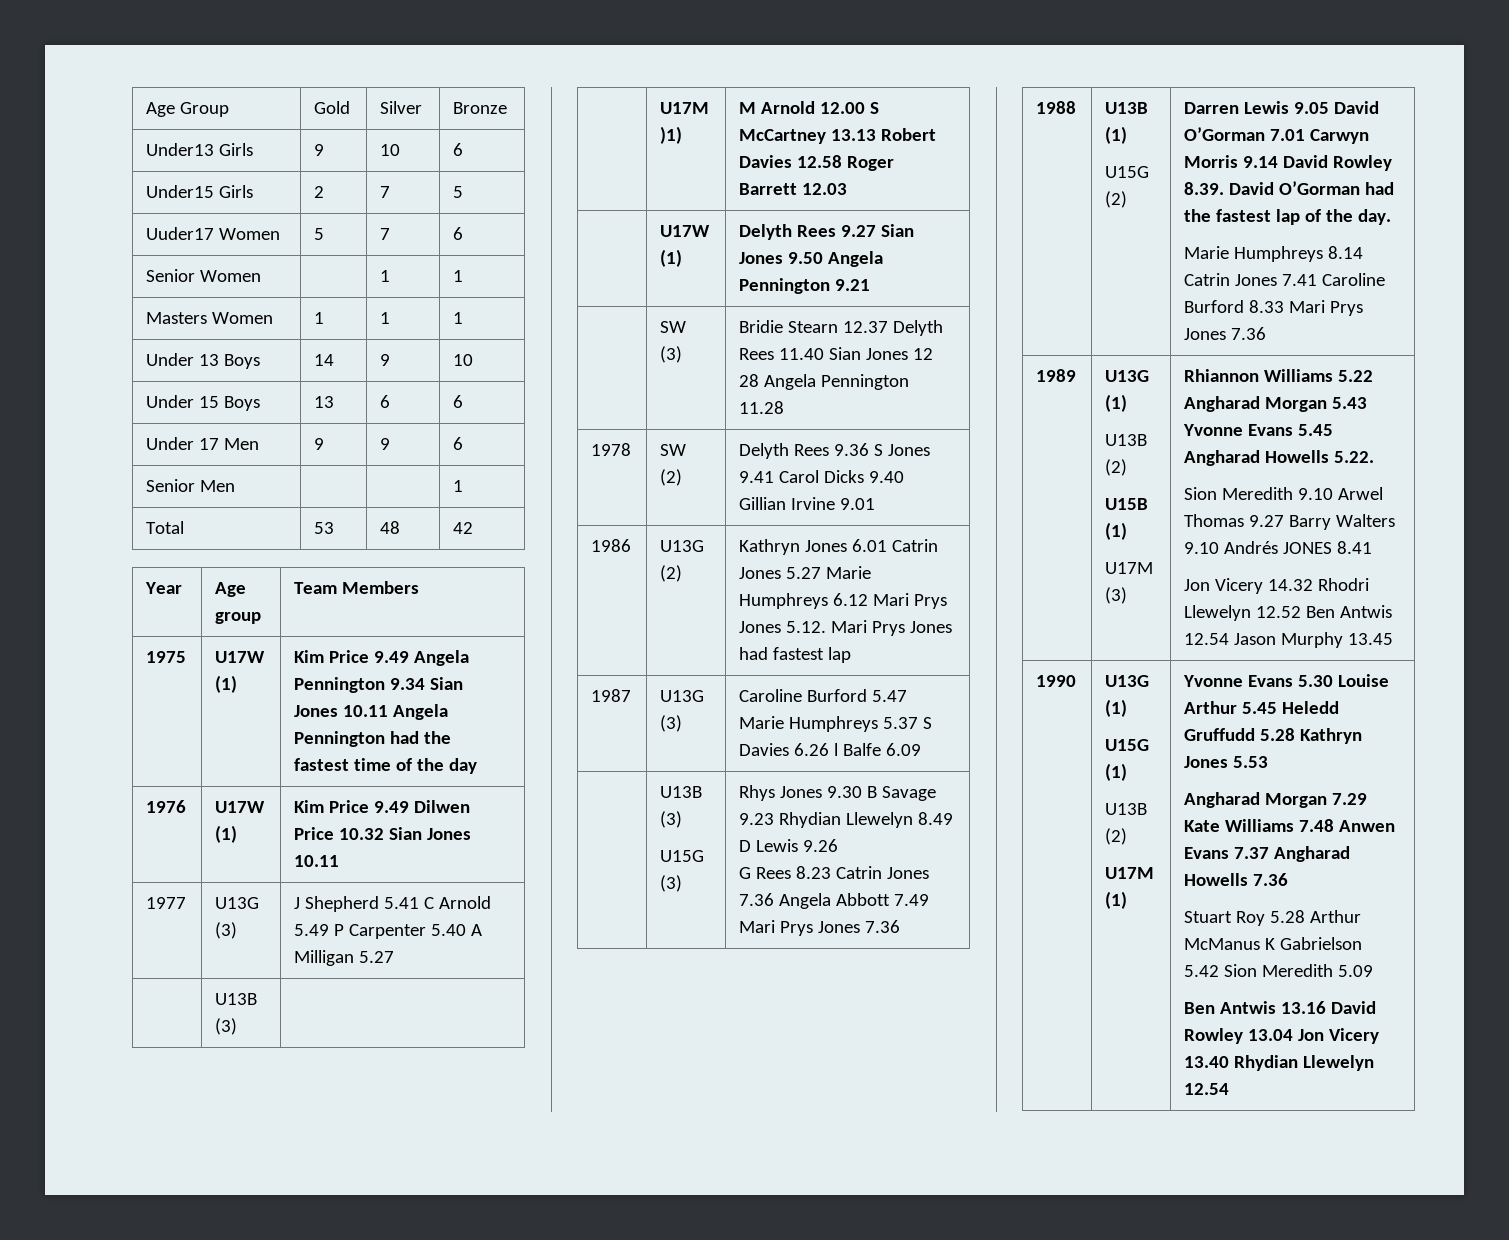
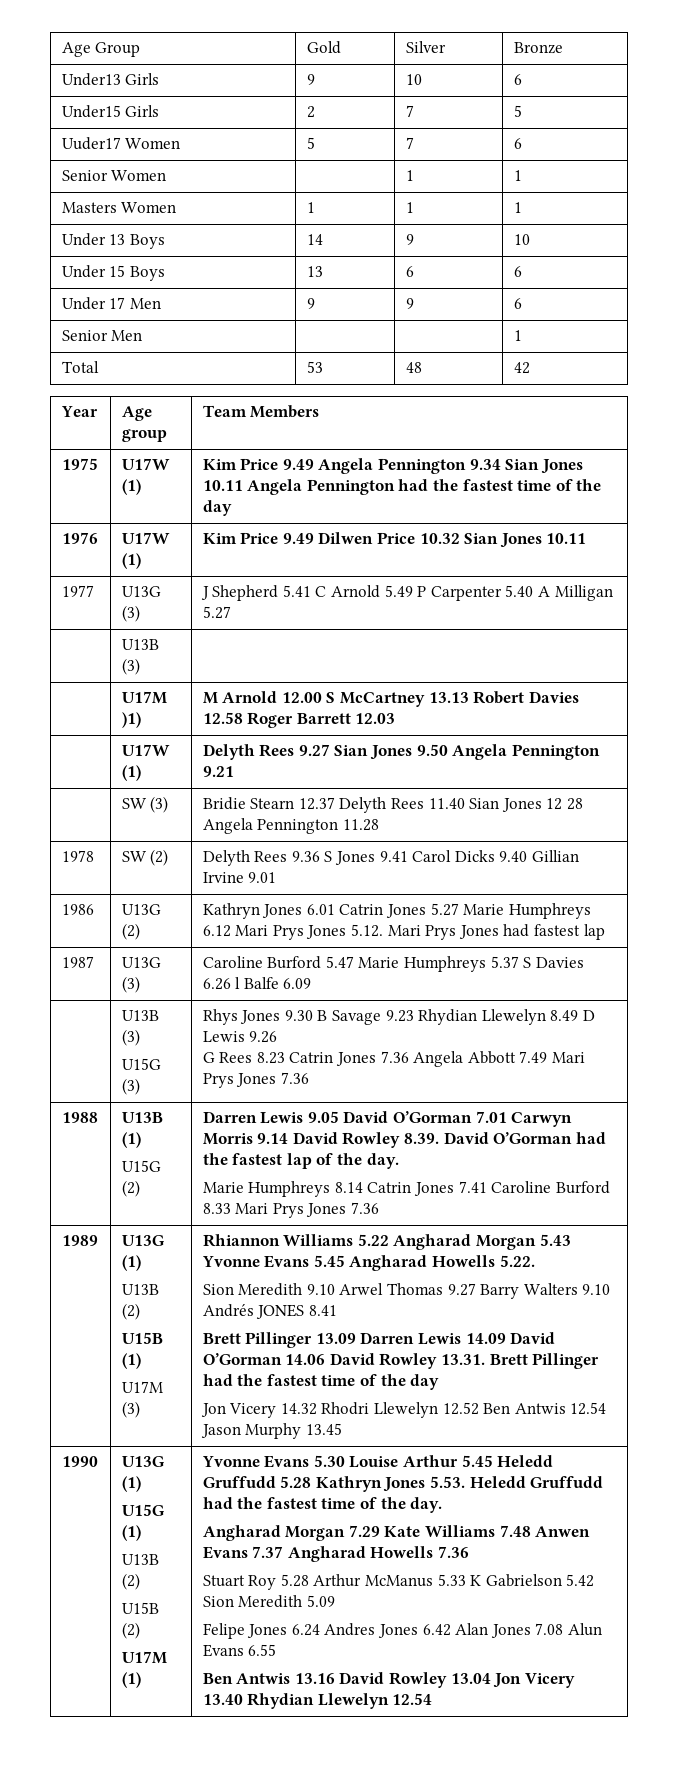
(1373, 547) none -> [202,1332,556,1348] [202,1353,600,1369] [202,1374,440,1390] // Brett Pillinger 13.09 Darren Lewis 14.09 David O’Gorman 14.06 David Rowley 13.31. Brett Pillinger had the fastest time of the day
(1128, 836) none -> [121,1602,159,1614] [121,1622,140,1639] // U15B (2)
[1233,756,1269,768] 5.53 -> [430,1476,604,1488] [202,1497,443,1513] 5.53. Heledd Gruffudd had the fastest time of the day.
(1261, 944) none -> [437,1574,466,1586] 5.33
(1374, 971) none -> [202,1623,603,1639] [202,1644,277,1657] // Felipe Jones 6.24 Andres Jones 6.42 Alan Jones 7.08 Alun Evans 6.55

